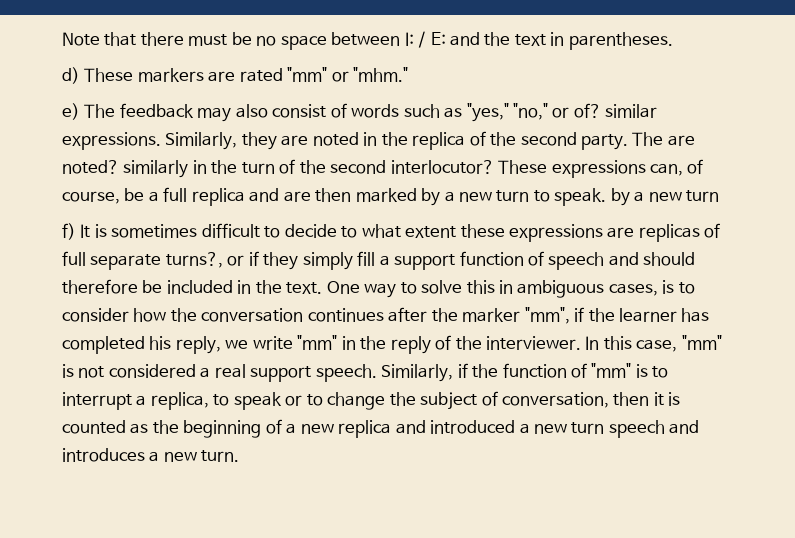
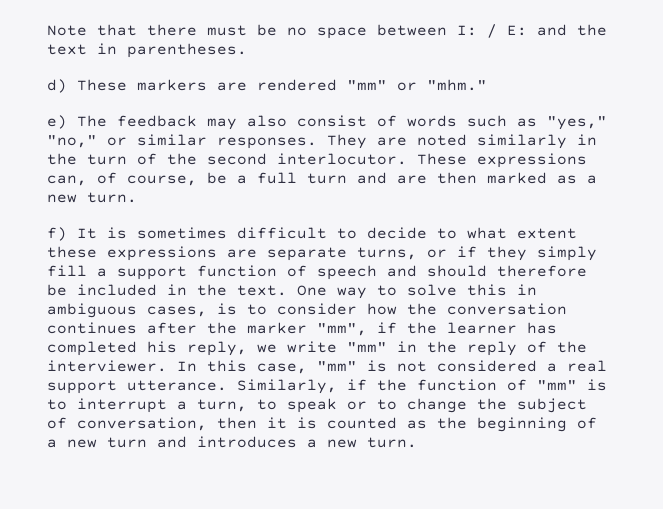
[239,68,283,82] rated -> [257,79,337,91] rendered
[573,103,658,118] [62,131,695,150] [62,160,119,174] of? similar expressions. Similarly, they are noted in the replica of the second party. The are noted? -> [137,134,467,149] similar responses. They are noted
[390,160,494,174] interlocutor? -> [277,153,407,165] interlocutor.
[191,188,245,206] replica -> [307,173,347,184] turn
[421,188,720,206] by a new turn to speak. by a new turn -> [557,175,597,184] [47,192,137,203] as a new turn.
[638,223,721,242] [62,251,223,270] replicas of full separate turns?, -> [267,247,417,261] separate turns,
[315,364,377,382] speech. -> [127,380,227,391] utterance.
[150,392,209,410] replica, -> [197,399,247,412] turn,
[338,420,665,438] replica and introduced a new turn speech -> [107,437,147,448] turn

